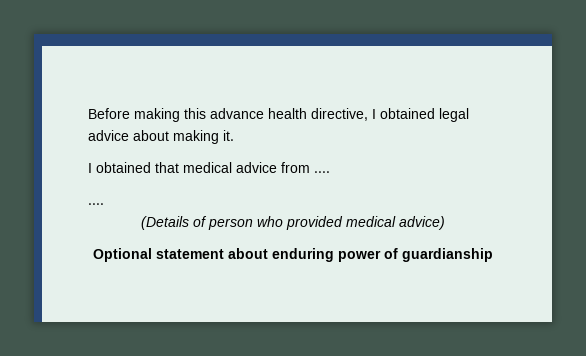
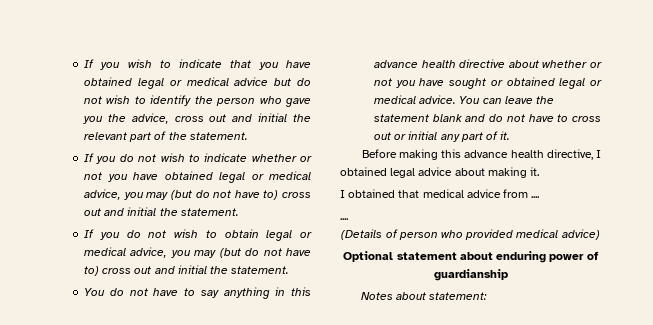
(88, 113) none -> [83,59,311,70] [83,77,311,89] [83,95,311,107] [82,113,311,124] [83,131,248,142] [83,153,312,164] [83,171,311,183] [83,189,311,200] [83,207,239,216] [83,229,312,241] [83,247,311,258] [83,265,290,276] [83,287,311,299] [373,59,602,68] [373,77,602,89] [373,95,555,104] [373,114,601,122] [373,131,511,142] If you wish to indicate that you have obtained legal or medical advice but do not wish to identify the person who gave you the advice, cross out and initial the relevant part of the statement. // If you do not wish to indicate whether or not you have obtained legal or medical advice, you may (but do not have to) cross out and initial the statement. // If you do not wish to obtain legal or medical advice, you may (but do not have to) cross out and initial the statement. // You do not have to say anything in this advance health directive about whether or not you have sought or obtained legal or medical advice. You can leave the statement blank and do not have to cross out or initial any part of it. //
(493, 255) none -> [360,292,488,300] // Notes about statement:

